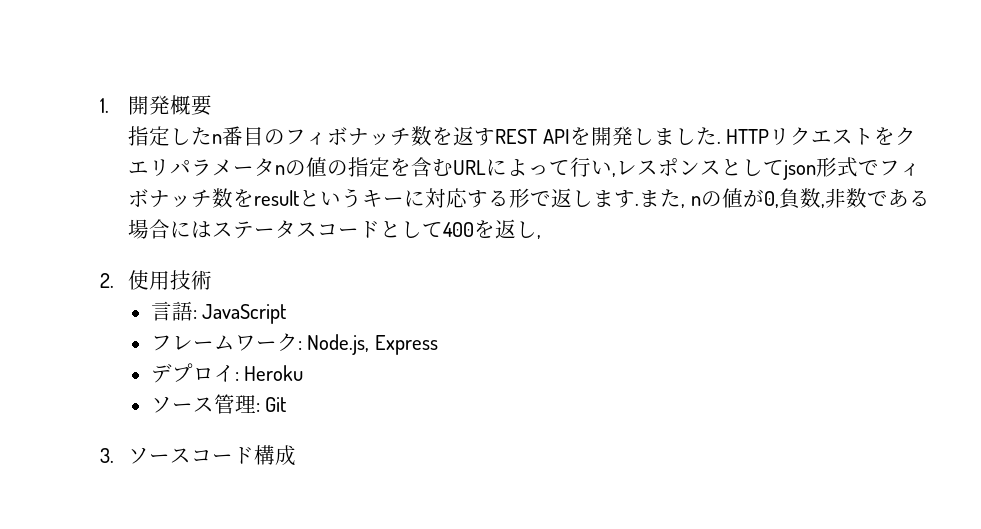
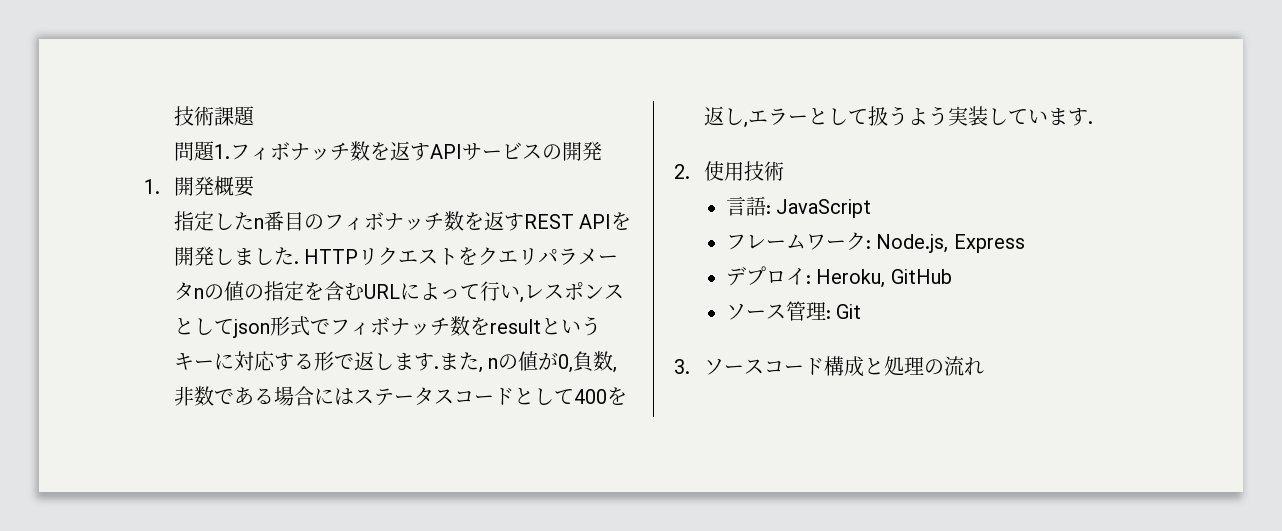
(100, 105) none -> [173,106,255,126] [174,141,602,161] 技術課題 // 問題1.フィボナッチ数を返すAPIサービスの開発 //
(542, 237) none -> [747,106,1093,126] エラーとして扱うよう実装しています.
[244,365,304,381] Heroku -> [816,269,952,288] Heroku, GitHub
(297, 455) none -> [863,356,984,376] と処理の流れ

